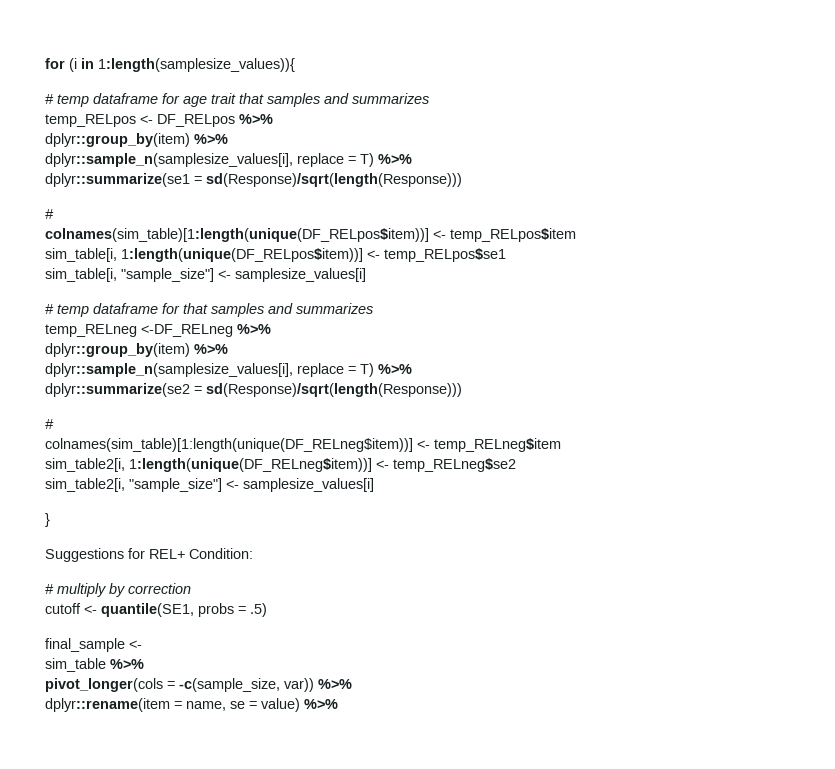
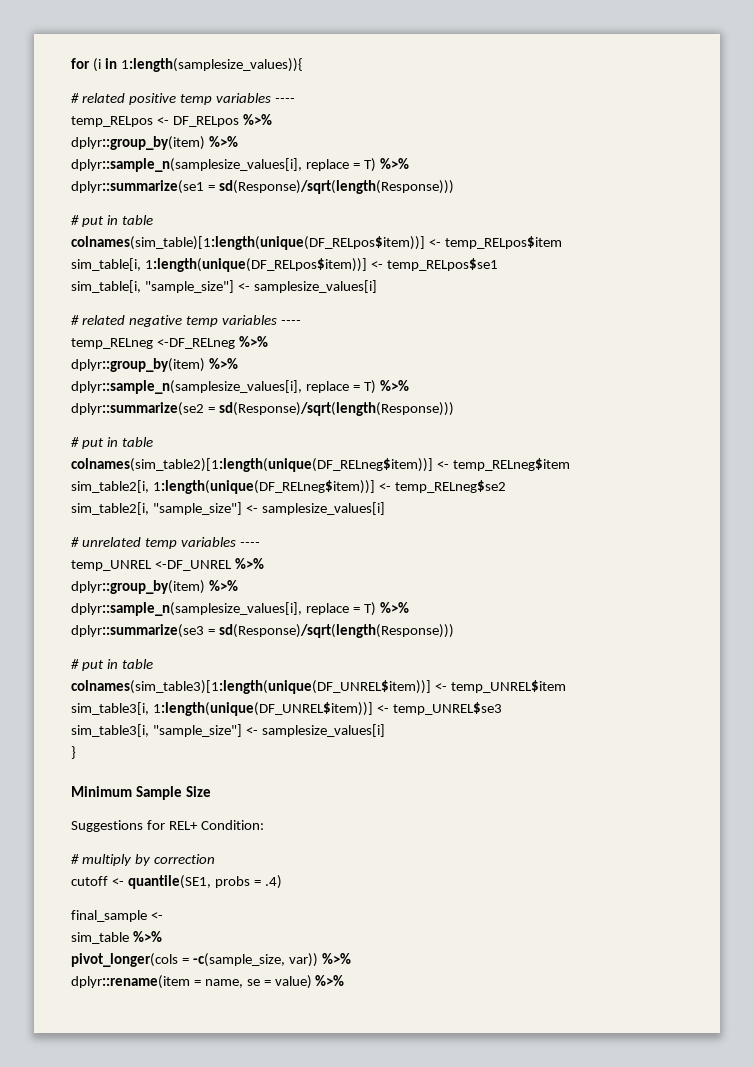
[57,93,429,107] temp dataframe for age trait that samples and summarizes -> [81,93,295,105] related positive temp variables ----
(54, 214) none -> [81,215,153,227] put in table
[57,303,373,317] temp dataframe for that samples and summarizes -> [81,315,301,327] related negative temp variables ----
[45,438,413,452] // colnames(sim_table)[1:length(unique(DF_RELneg$item))] -> [81,437,153,449] [71,458,433,472] put in table // colnames(sim_table2)[1:length(unique(DF_RELneg$item))]
[45,513,50,527] } -> [71,537,260,549] [71,558,264,571] [71,580,238,594] [71,602,409,616] [71,624,454,638] [71,659,153,671] [71,680,566,694] [71,702,502,716] [71,724,385,737] [71,746,76,759] [71,786,211,800] # unrelated temp variables ---- // temp_UNREL <-DF_UNREL %>% // dplyr::group_by(item) %>% // dplyr::sample_n(samplesize_values[i], replace = T) %>% // dplyr::summarize(se3 = sd(Response)/sqrt(length(Response))) // # put in table // colnames(sim_table3)[1:length(unique(DF_UNREL$item))] <- temp_UNREL$item // sim_table3[i, 1:length(unique(DF_UNREL$item))] <- temp_UNREL$se3 // sim_table3[i, "sample_size"] <- samplesize_values[i] // } // Minimum Sample Size
[250,603,267,617] .5) -> [264,875,282,889] .4)

